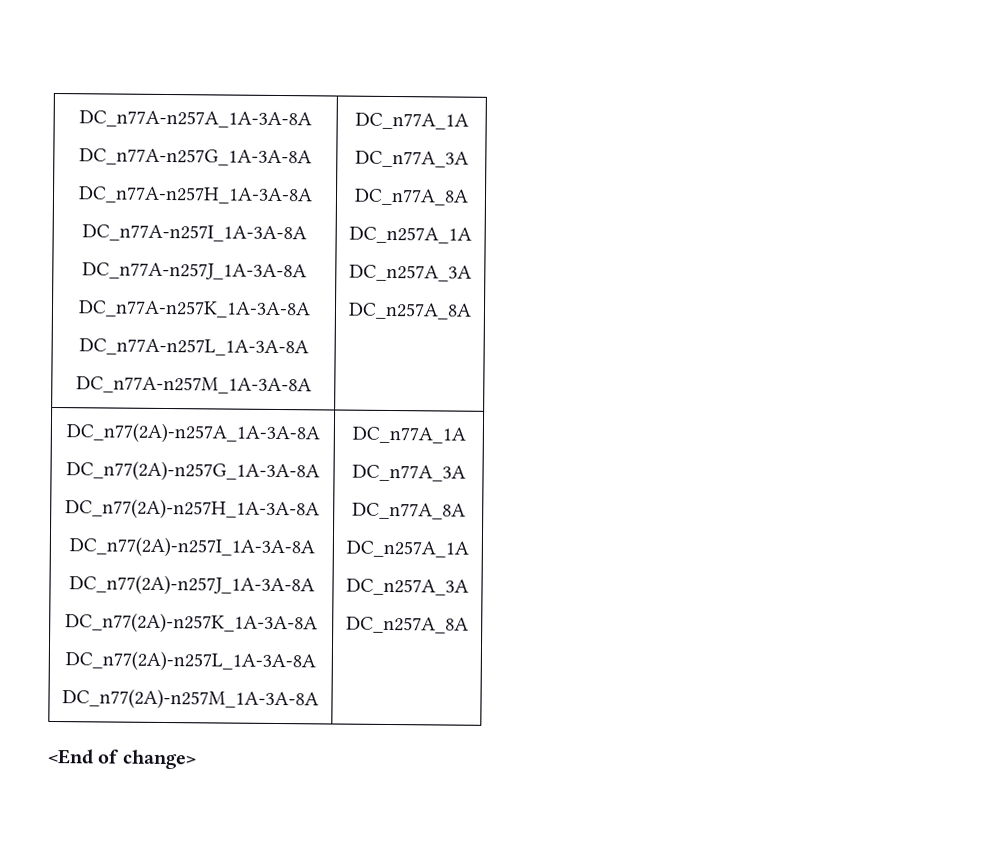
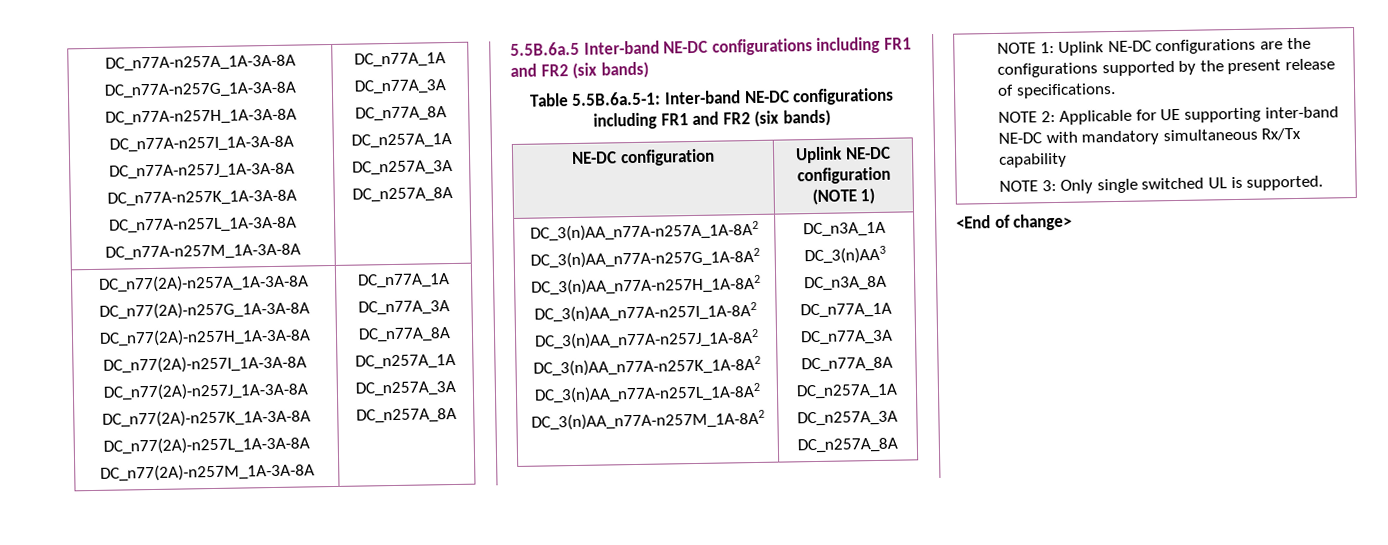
(469, 625) none -> [510,36,912,57] [510,61,649,79] [529,87,895,107] [593,109,831,130] [571,148,715,167] [795,146,891,164] [796,166,891,185] [811,187,876,206] [530,220,759,242] [529,247,760,269] [530,274,761,296] [534,301,757,323] [533,328,759,350] [532,355,761,377] [533,382,761,404] [530,409,765,431] [803,221,886,238] [803,245,886,265] [804,275,887,292] [799,302,892,319] [799,329,893,346] [800,356,893,373] [796,383,898,400] [797,410,898,427] [797,437,898,454] [997,37,1311,56] [997,58,1336,78] [997,82,1116,99] [998,106,1339,125] [998,127,1302,146] [999,152,1068,168] [999,175,1324,194] // 5.5B.6a.5 Inter-band NE-DC configurations including FR1 and FR2 (six bands) // Table 5.5B.6a.5-1: Inter-band NE-DC configurations including FR1 and FR2 (six bands) // NE-DC configuration | Uplink NE-DC configuration (NOTE 1) // DC_3(n)AA_n77A-n257A_1A-8A2 // DC_3(n)AA_n77A-n257G_1A-8A2 // DC_3(n)AA_n77A-n257H_1A-8A2 // DC_3(n)AA_n77A-n257I_1A-8A2 // DC_3(n)AA_n77A-n257J_1A-8A2 // DC_3(n)AA_n77A-n257K_1A-8A2 // DC_3(n)AA_n77A-n257L_1A-8A2 // DC_3(n)AA_n77A-n257M_1A-8A2 | DC_n3A_1A // DC_3(n)AA3 // DC_n3A_8A // DC_n77A_1A // DC_n77A_3A // DC_n77A_8A // DC_n257A_1A // DC_n257A_3A // DC_n257A_8A // NOTE 1: Uplink NE-DC configurations are the configurations supported by the present release of specifications. // NOTE 2: Applicable for UE supporting inter-band NE-DC with mandatory simultaneous Rx/Tx capability // NOTE 3: Only single switched UL is supported.

